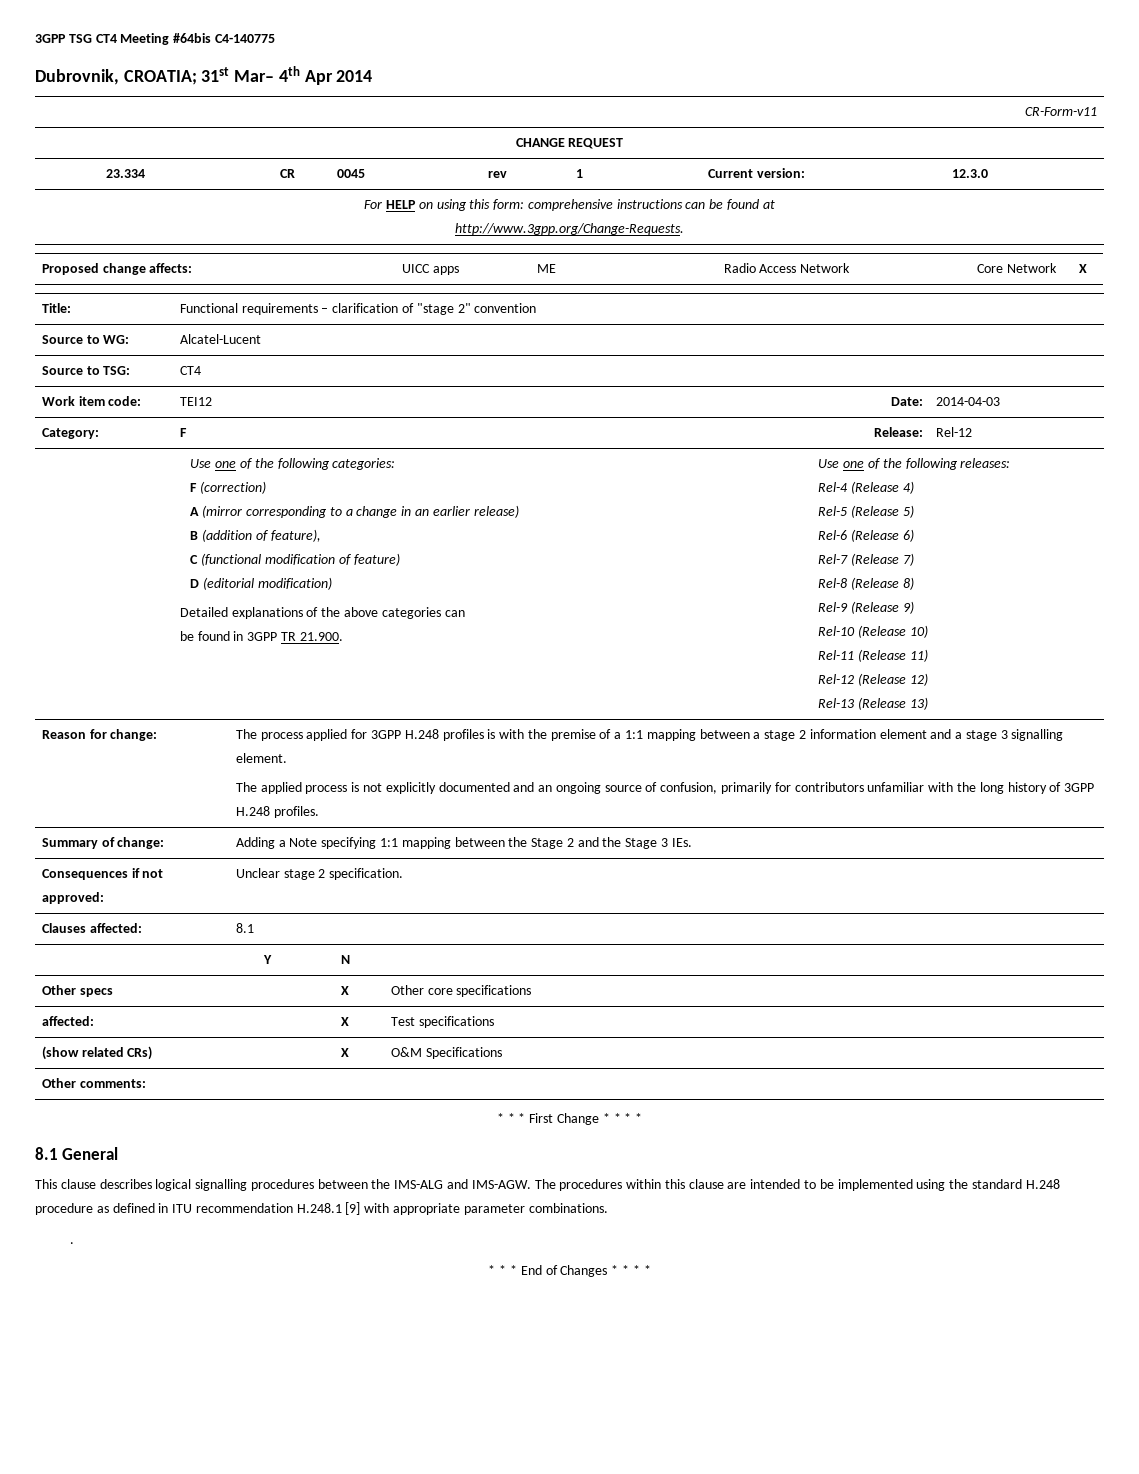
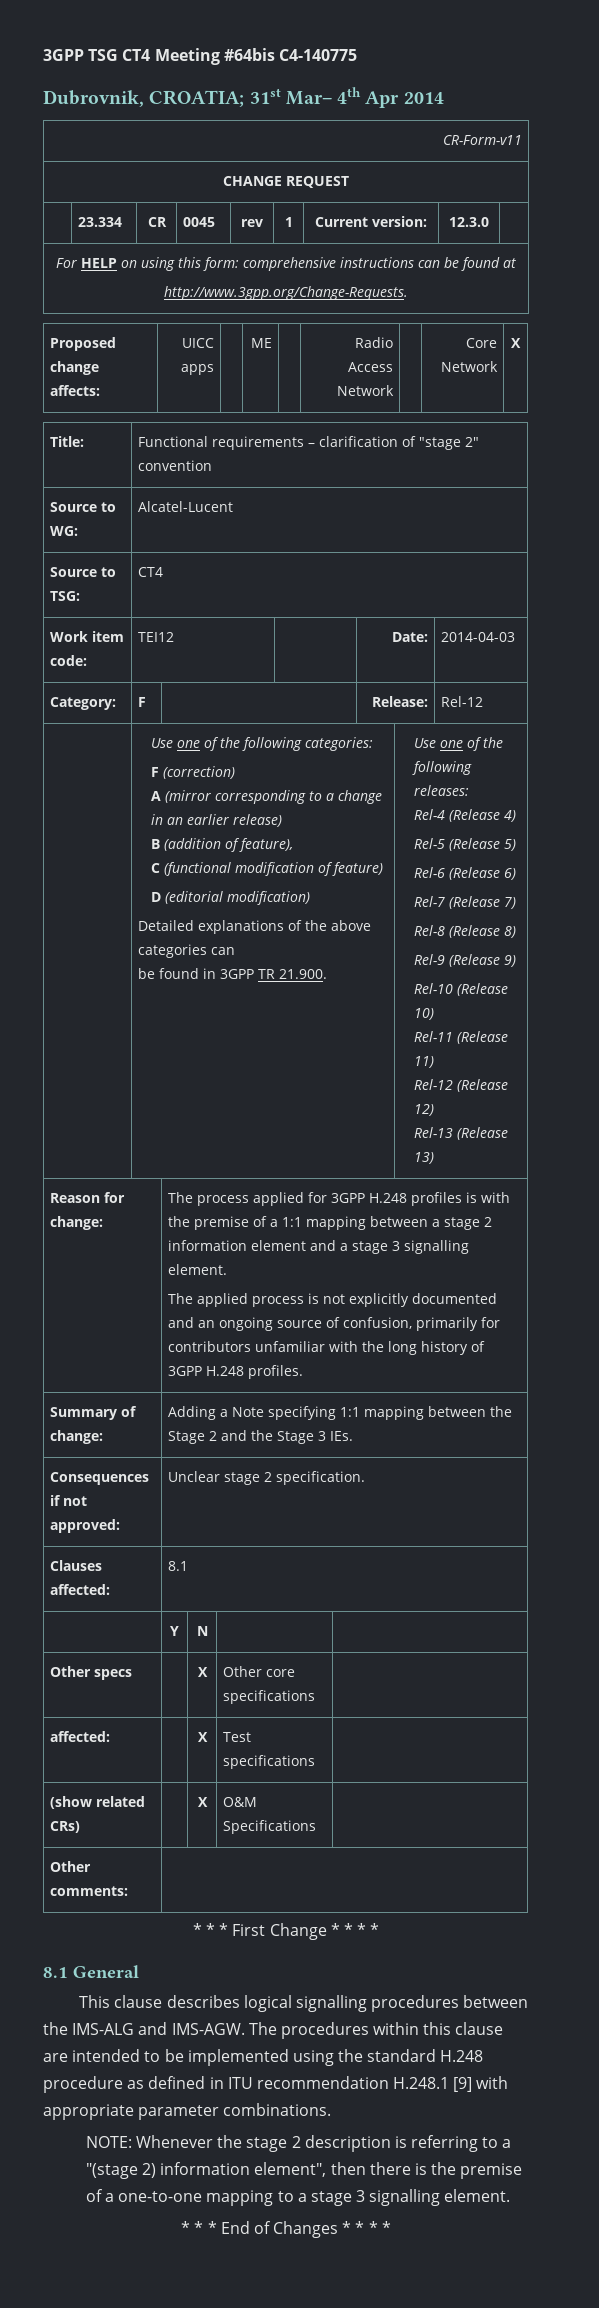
[70,1242,75,1244] . -> [85,2135,512,2152] [85,2162,523,2179] [85,2189,511,2206] NOTE: Whenever the stage 2 description is referring to a "(stage 2) information element", then there is the premise of a one-to-one mapping to a stage 3 signalling element.

